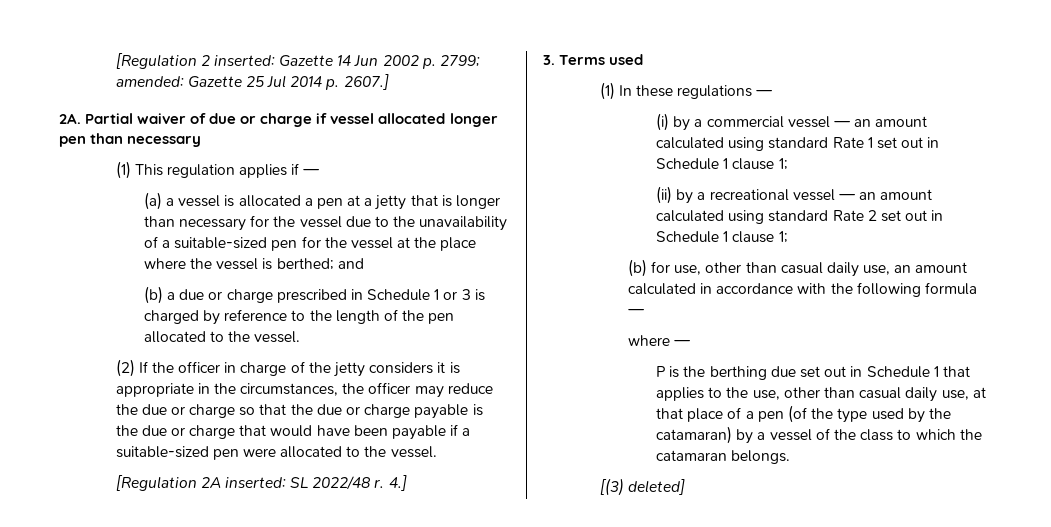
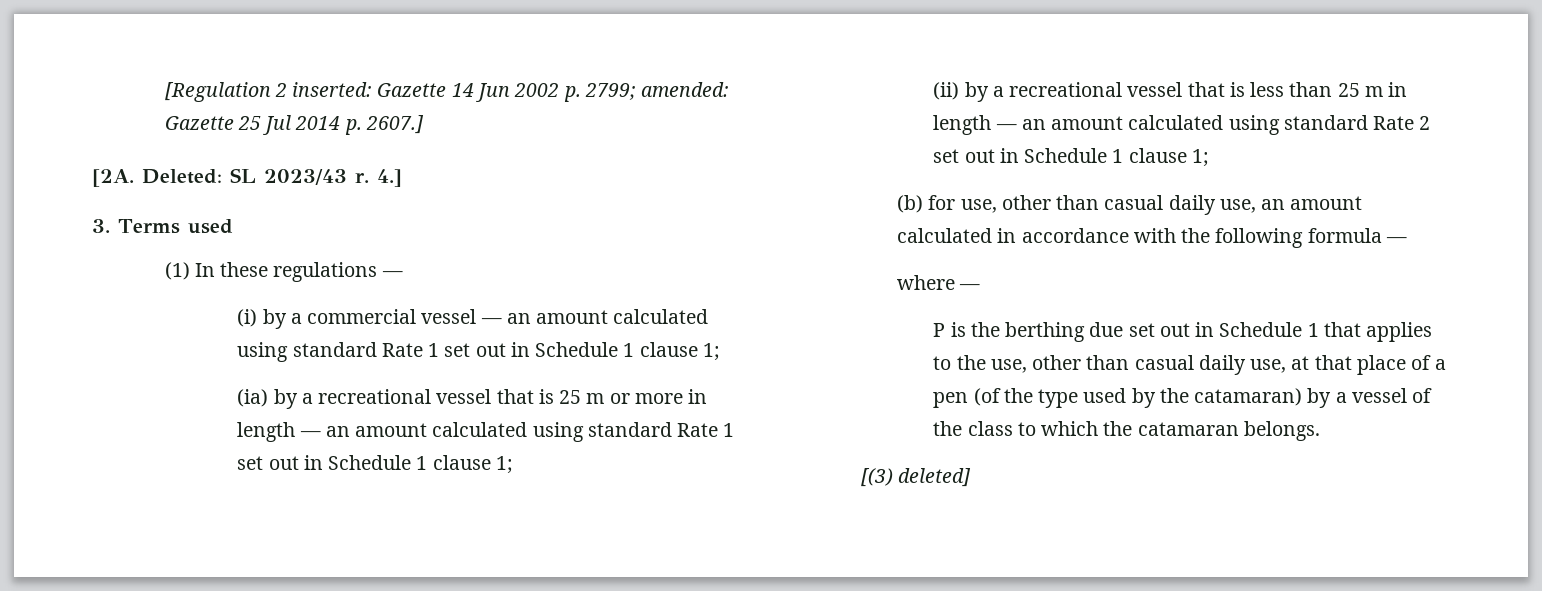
[59,113,498,127] [59,133,202,147] [115,161,320,179] [143,192,501,210] [143,215,508,231] [143,236,477,251] [143,258,364,270] [143,286,485,304] [143,309,455,325] [143,331,301,343] [115,359,460,377] [115,382,493,398] [115,404,483,419] [115,424,471,440] [115,446,437,460] [115,475,371,491] 2A. Partial waiver of due or charge if vessel allocated longer pen than necessary // (1) This regulation applies if — // (a) a vessel is allocated a pen at a jetty that is longer than necessary for the vessel due to the unavailability of a suitable-sized pen for the vessel at the place where the vessel is berthed; and // (b) a due or charge prescribed in Schedule 1 or 3 is charged by reference to the length of the pen allocated to the vessel. // (2) If the officer in charge of the jetty considers it is appropriate in the circumstances, the officer may reduce the due or charge so that the due or charge payable is the due or charge that would have been payable if a suitable-sized pen were allocated to the vessel. // [Regulation 2A inserted: SL 2022/48 -> [92,168,347,187] [2A. Deleted: SL 2023/43
(788, 164) none -> [237,389,708,409] [237,422,735,442] [237,455,513,474] // (ia) by a recreational vessel that is 25 m or more in length — an amount calculated using standard Rate 1 set out in Schedule 1 clause 1;
(835, 195) none -> [1187,82,1408,97] [933,115,992,135] that is less than 25 m in length

